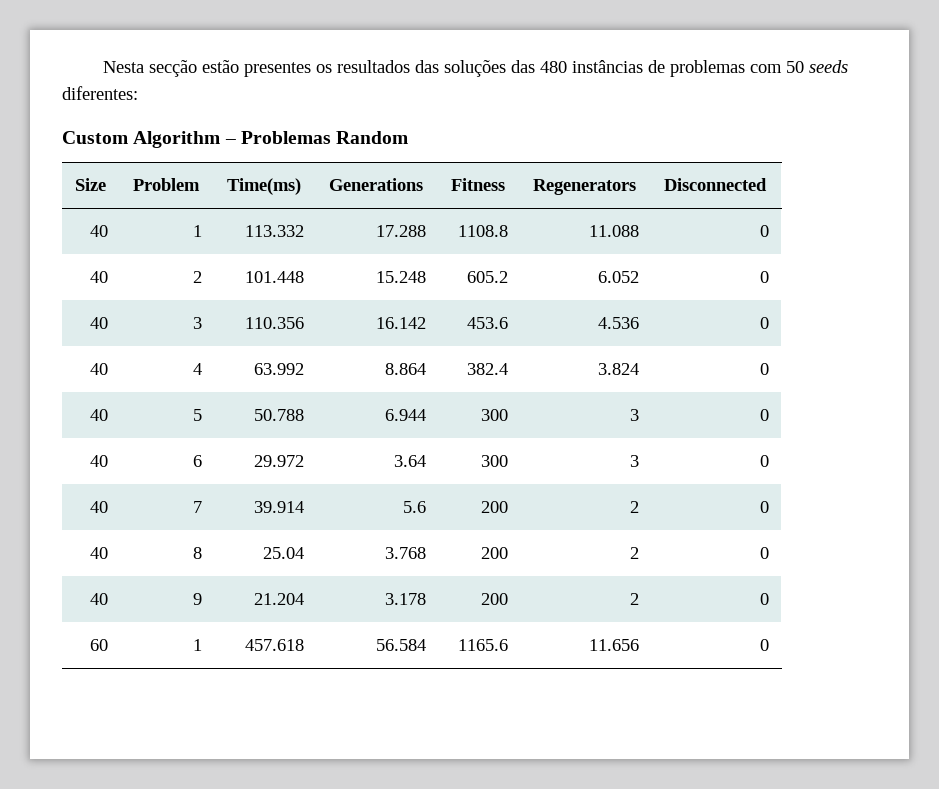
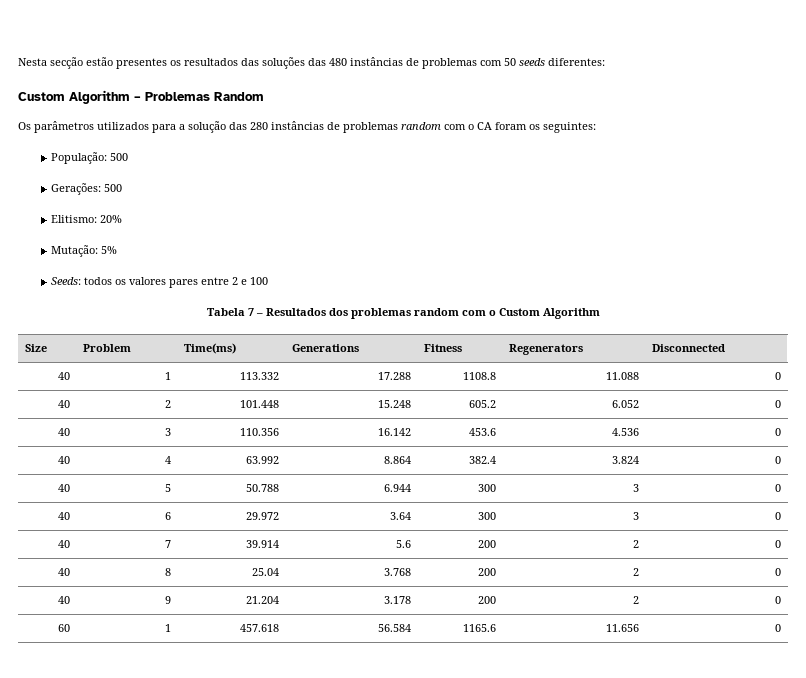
(409, 137) none -> [18,121,596,133] [50,152,128,164] [50,183,122,195] [50,215,122,223] [50,245,117,257] [50,277,268,288] [206,308,600,319] // Os parâmetros utilizados para a solução das 280 instâncias de problemas random com o CA foram os seguintes: // População: 500 // Gerações: 500 // Elitismo: 20% // Mutação: 5% // Seeds: todos os valores pares entre 2 e 100 // Tabela 7 – Resultados dos problemas random com o Custom Algorithm

